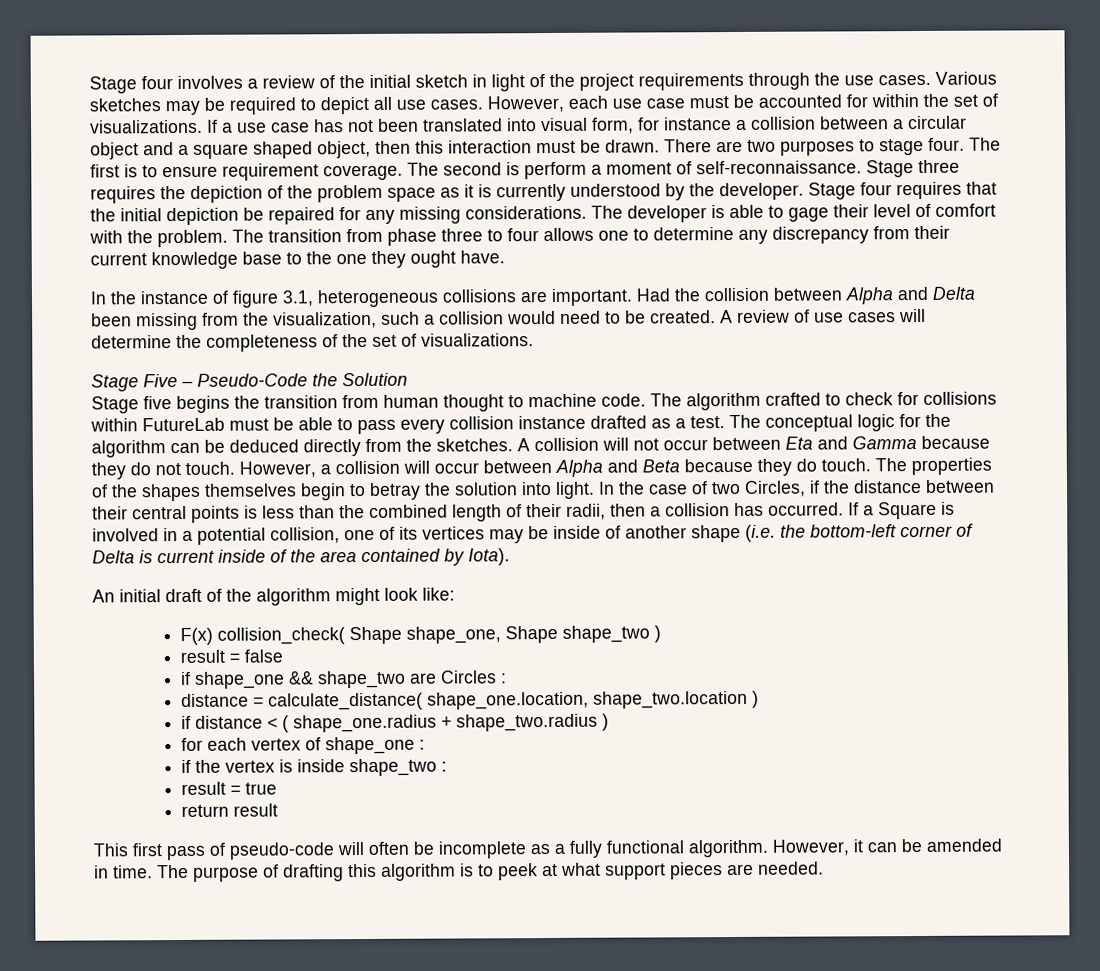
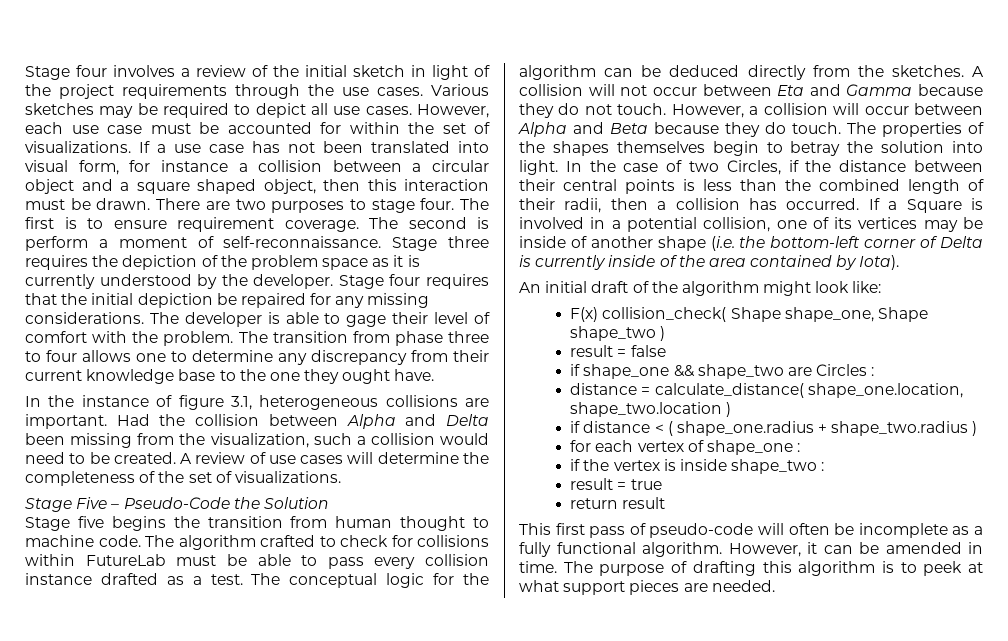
[157,550,215,564] current -> [535,255,607,270] currently

